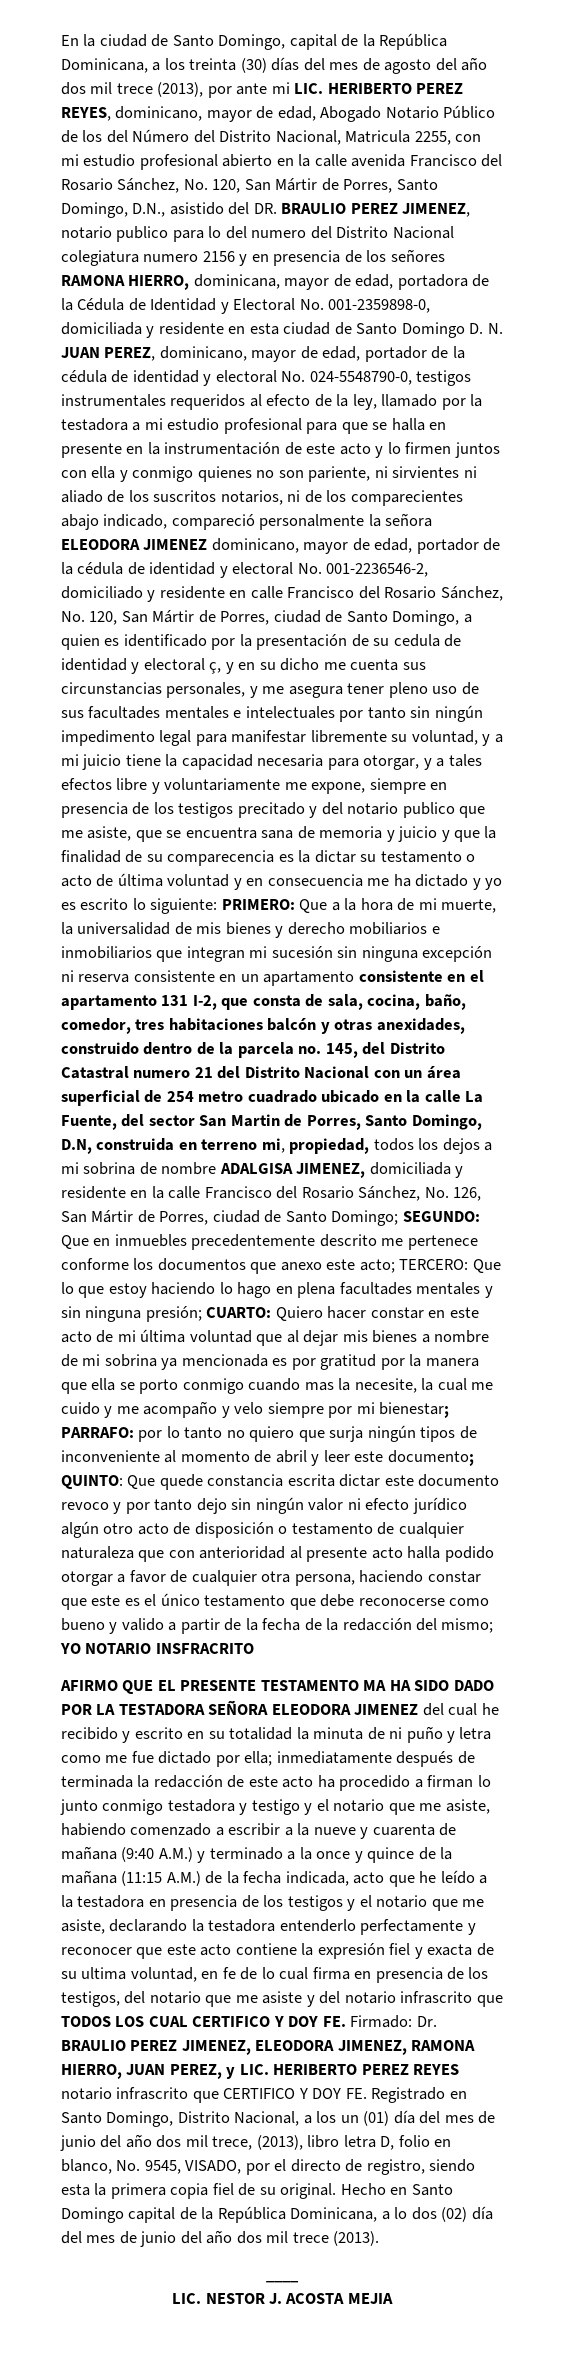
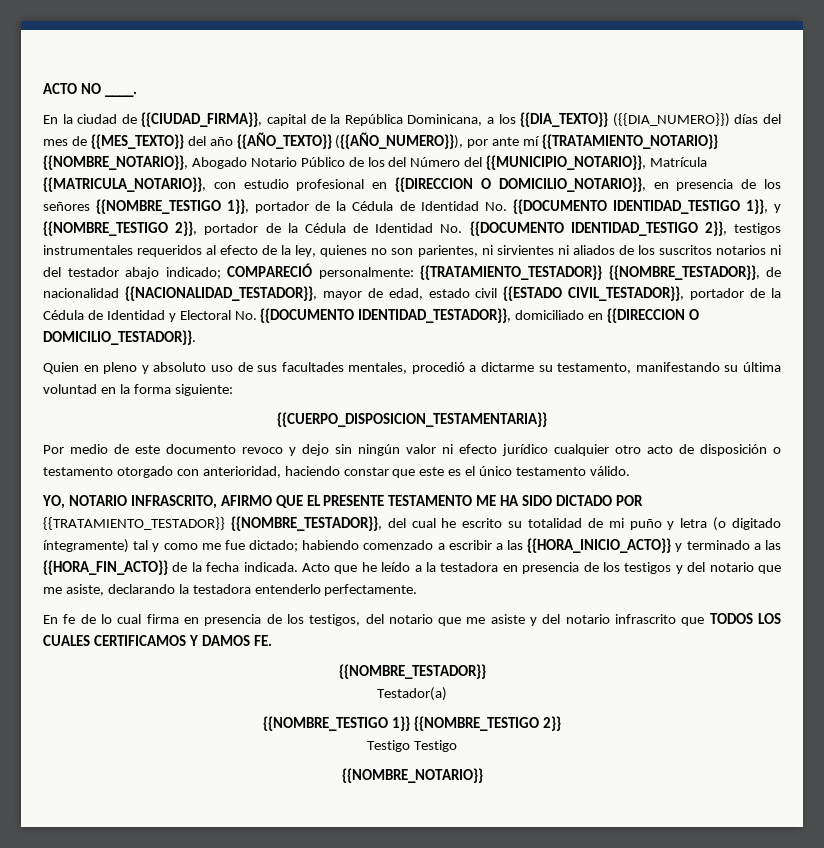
(61, 40) none -> [43,83,137,97] ACTO NO ____. //
[172,34,286,50] Santo Domingo, -> [141,112,263,127] {{CIUDAD_FIRMA}},
[189,58,267,73] treinta (30) -> [520,112,730,127] {{DIA_TEXTO}} ({{DIA_NUMERO}})
[384,57,488,74] [61,82,464,98] [61,106,316,122] agosto del año dos mil trece (2013), por ante mi LIC. HERIBERTO PEREZ REYES, dominicano, mayor de edad, -> [90,132,719,149] [43,155,188,170] {{MES_TEXTO}} del año {{AÑO_TEXTO}} ({{AÑO_NUMERO}}), por ante mí {{TRATAMIENTO_NOTARIO}} {{NOMBRE_NOTARIO}},
[219,130,482,145] [61,154,503,170] [61,178,438,193] [61,202,471,218] [61,226,454,242] [61,250,248,266] Distrito Nacional, Matricula 2255, con mi estudio profesional abierto en la calle avenida Francisco del Rosario Sánchez, No. 120, San Mártir de Porres, Santo Domingo, D.N., asistido del DR. BRAULIO PEREZ JIMENEZ, notario publico para lo del numero del Distrito Nacional colegiatura numero 2156 y -> [486,155,708,170] [43,177,646,192] {{MUNICIPIO_NOTARIO}}, Matrícula {{MATRICULA_NOTARIO}}, con estudio profesional en {{DIRECCION O DOMICILIO_NOTARIO}},
[61,274,468,290] RAMONA HIERRO, dominicana, mayor de edad, portadora -> [96,199,782,214] [43,221,781,236] [43,245,781,257] [43,263,781,280] [43,286,745,301] {{NOMBRE_TESTIGO 1}}, portador de la Cédula de Identidad No. {{DOCUMENTO IDENTIDAD_TESTIGO 1}}, y {{NOMBRE_TESTIGO 2}}, portador de la Cédula de Identidad No. {{DOCUMENTO IDENTIDAD_TESTIGO 2}}, testigos instrumentales requeridos al efecto de la ley, quienes no son parientes, ni sirvientes ni aliados de los suscritos notarios ni del testador abajo indicado; COMPARECIÓ personalmente: {{TRATAMIENTO_TESTADOR}} {{NOMBRE_TESTADOR}}, de nacionalidad {{NACIONALIDAD_TESTADOR}}, mayor de edad, estado civil {{ESTADO CIVIL_TESTADOR}}, portador
[328,299,431,313] [61,322,503,338] [61,346,465,362] [61,370,472,386] [61,394,483,410] [61,418,447,434] [61,442,500,458] [61,466,477,482] [61,490,463,506] [61,513,433,530] [61,538,501,554] [61,562,429,578] [61,586,503,602] [61,610,472,626] [61,634,462,650] [61,658,426,674] [61,682,479,698] [61,705,483,722] [61,730,503,746] [61,754,482,770] [61,778,448,794] [61,802,486,818] [61,826,497,842] [61,850,476,866] [61,873,503,890] [61,898,497,914] [61,922,440,938] [61,946,493,962] [61,970,484,986] [61,994,466,1010] [61,1018,465,1034] [61,1042,445,1058] [61,1066,461,1079] [61,1090,484,1106] [61,1114,482,1130] [61,1138,493,1154] [61,1162,464,1178] [61,1186,482,1201] [61,1210,480,1226] [61,1234,478,1250] [61,1258,501,1274] [61,1282,493,1298] [61,1306,479,1322] [61,1329,490,1346] [61,1354,479,1370] [61,1378,494,1394] [61,1401,450,1418] [61,1425,477,1442] [61,1450,474,1466] [61,1474,381,1490] 001-2359898-0, domiciliada y residente en esta ciudad de Santo Domingo D. N. JUAN PEREZ, dominicano, mayor de edad, portador de la cédula de identidad y electoral No. 024-5548790-0, testigos instrumentales requeridos al efecto de la ley, llamado por la testadora a mi estudio profesional para que se halla en presente en la instrumentación de este acto y lo firmen juntos con ella y conmigo quienes no son pariente, ni sirvientes ni aliado de los suscritos notarios, ni de los comparecientes abajo indicado, compareció personalmente la señora ELEODORA JIMENEZ dominicano, mayor de edad, portador de la cédula de identidad y electoral No. 001-2236546-2, domiciliado y residente en calle Francisco del Rosario Sánchez, No. 120, San Mártir de Porres, ciudad de Santo Domingo, a quien es identificado por la presentación de su cedula de identidad y electoral ç, y en su dicho me cuenta sus circunstancias personales, y me asegura tener pleno uso de sus facultades mentales e intelectuales por tanto sin ningún impedimento legal para manifestar libremente su voluntad, y a mi juicio tiene la capacidad necesaria para otorgar, y a tales efectos libre y voluntariamente me expone, siempre en presencia de los testigos precitado y del notario publico que me asiste, que se encuentra sana de memoria y juicio y que la finalidad de su comparecencia es la dictar su testamento o acto de última voluntad y en consecuencia me ha dictado y yo es escrito lo siguiente: PRIMERO: Que a la hora de mi muerte, la universalidad de mis bienes y derecho mobiliarios e inmobiliarios que integran mi sucesión sin ninguna excepción ni reserva consistente en un apartamento consistente en el apartamento 131 I-2, que consta de sala, cocina, baño, comedor, tres habitaciones balcón y otras anexidades, construido dentro de la parcela no. 145, del Distrito Catastral numero 21 del Distrito Nacional con un área superficial de 254 metro cuadrado ubicado en la calle La Fuente, del sector San Martin de Porres, Santo Domingo, D.N, construida en terreno mi, propiedad, todos los dejos a mi sobrina de nombre ADALGISA JIMENEZ, domiciliada y residente en la calle Francisco del Rosario Sánchez, No. 126, San Mártir de Porres, ciudad de Santo Domingo; SEGUNDO: Que en inmuebles precedentemente descrito me pertenece conforme los documentos que anexo este acto; TERCERO: Que lo que estoy haciendo lo hago en plena facultades mentales y sin ninguna presión; CUARTO: Quiero hacer constar en este acto de mi última voluntad que al dejar mis bienes a nombre de mi sobrina ya mencionada es por gratitud por la manera que ella se porto conmigo cuando mas la necesite, la cual me cuido y me acompaño y velo siempre por mi bienestar; PARRAFO: por lo tanto no quiero que surja ningún tipos de inconveniente al momento de abril y leer este documento; QUINTO: Que quede constancia escrita dictar -> [260,308,700,323] [43,330,196,345] [43,362,781,374] [43,384,233,396] [277,412,547,427] [43,444,129,454] {{DOCUMENTO IDENTIDAD_TESTADOR}}, domiciliado en {{DIRECCION O DOMICILIO_TESTADOR}}. // Quien en pleno y absoluto uso de sus facultades mentales, procedió a dictarme su testamento, manifestando su última voluntad en la forma siguiente: // {{CUERPO_DISPOSICION_TESTAMENTARIA}} // Por medio de
[125,1499,193,1514] por tanto -> (296, 451) none
[61,1521,99,1538] algún -> [554,444,609,456] cualquier
[377,1522,464,1538] [61,1546,494,1562] [61,1570,355,1586] de cualquier naturaleza que con anterioridad al presente acto halla podido otorgar a favor de cualquier otra persona, -> [116,466,281,478] otorgado con anterioridad,
[289,1594,490,1610] [61,1618,494,1634] [60,1643,254,1654] que debe reconocerse como bueno y valido a partir de la fecha de la redacción del mismo; YO NOTARIO INSFRACRITO // -> [589,466,630,476] [42,495,217,509] válido. // YO, NOTARIO INFRASCRITO,
[363,1680,387,1691] MA -> [476,495,497,506] ME
[453,1680,494,1691] [61,1700,499,1716] [61,1726,492,1743] [61,1751,475,1767] [61,1775,491,1791] [60,1799,490,1815] DADO POR LA TESTADORA SEÑORA ELEODORA JIMENEZ del cual he recibido y escrito en su totalidad la minuta de ni puño y letra como me fue dictado por ella; inmediatamente después de terminada la redacción de este acto ha procedido a firman lo junto conmigo testadora y testigo y el notario que me asiste, -> [556,495,643,506] [43,516,782,531] [43,539,299,553] DICTADO POR {{TRATAMIENTO_TESTADOR}} {{NOMBRE_TESTADOR}}, del cual he escrito su totalidad de mi puño y letra (o digitado íntegramente) tal y como me fue dictado;
[297,1823,457,1839] [61,1846,453,1863] [61,1870,385,1886] la nueve y cuarenta de mañana (9:40 A.M.) y terminado a la once y quince de la mañana (11:15 A.M.) de la fecha indicada, acto -> [507,538,781,553] [43,560,330,575] las {{HORA_INICIO_ACTO}} y terminado a las {{HORA_FIN_ACTO}} de la fecha indicada. Acto
[359,1895,372,1907] el -> [687,562,706,572] del
[360,1919,476,1935] [61,1943,494,1959] [61,1967,219,1982] perfectamente y reconocer que este acto contiene la expresión fiel y exacta de su ultima voluntad, en -> [324,584,418,596] [43,615,58,624] perfectamente. // En
[148,2015,437,2028] [61,2040,476,2055] [61,2064,460,2079] [61,2087,467,2103] [61,2110,496,2127] [60,2134,452,2151] [61,2159,476,2175] [61,2183,453,2199] [61,2206,493,2223] [61,2230,380,2247] [266,2280,299,2283] [172,2293,393,2304] CUAL CERTIFICO Y DOY FE. Firmado: Dr. BRAULIO PEREZ JIMENEZ, ELEODORA JIMENEZ, RAMONA HIERRO, JUAN PEREZ, y LIC. HERIBERTO PEREZ REYES notario infrascrito que CERTIFICO Y DOY FE. Registrado en Santo Domingo, Distrito Nacional, a los un (01) día del mes de junio del año dos mil trece, (2013), libro letra D, folio en blanco, No. 9545, VISADO, por el directo de registro, siendo esta la primera copia fiel de su original. Hecho en Santo Domingo capital de la República Dominicana, a lo dos (02) día del mes de junio del año dos mil trece (2013). // ____ // LIC. NESTOR J. ACOSTA MEJIA -> [43,635,272,646] [338,664,486,679] [377,687,447,701] [263,716,561,731] [367,740,457,752] [341,768,483,783] CUALES CERTIFICAMOS Y DAMOS FE. // {{NOMBRE_TESTADOR}} // Testador(a) // {{NOMBRE_TESTIGO 1}} {{NOMBRE_TESTIGO 2}} // Testigo Testigo // {{NOMBRE_NOTARIO}}

